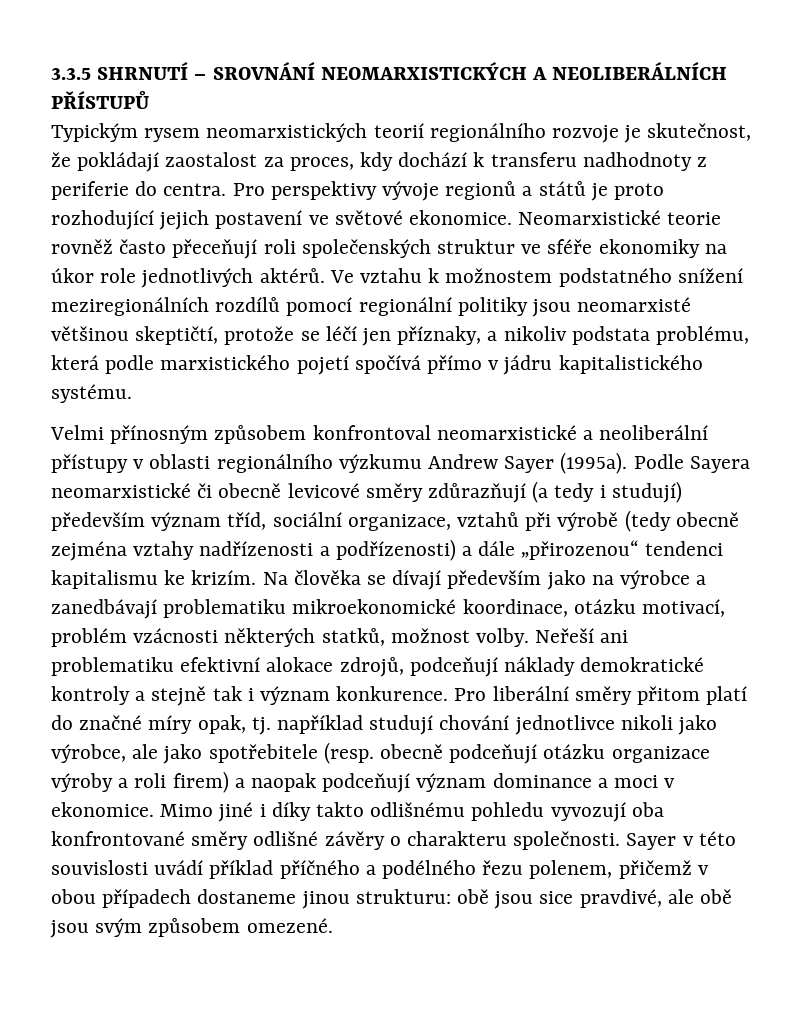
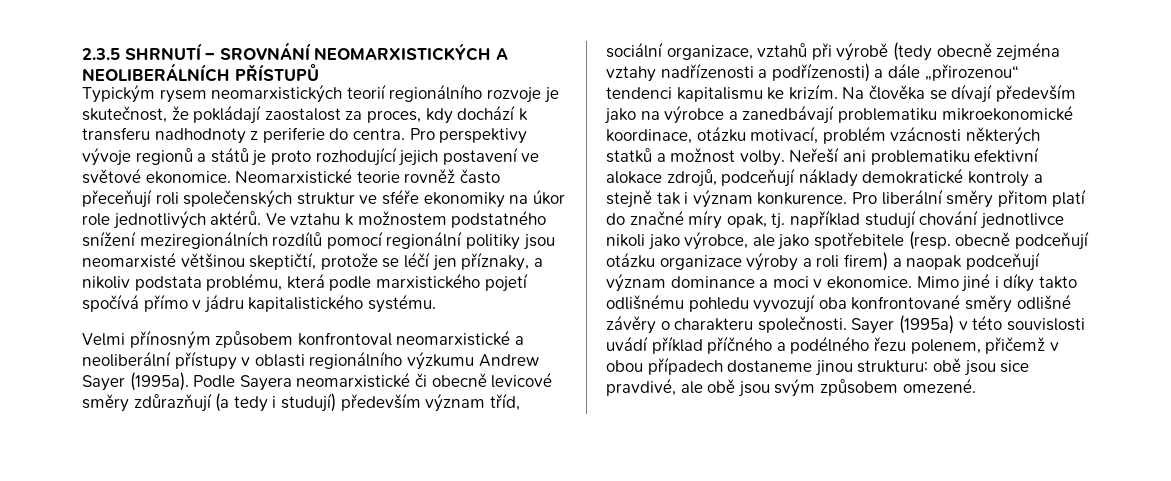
[51,68,91,80] 3.3.5 -> [82,48,120,60] 2.3.5
[321,628,385,646] statků, -> [606,148,666,163] statků a
(677, 841) none -> [898,315,954,334] (1995a)

